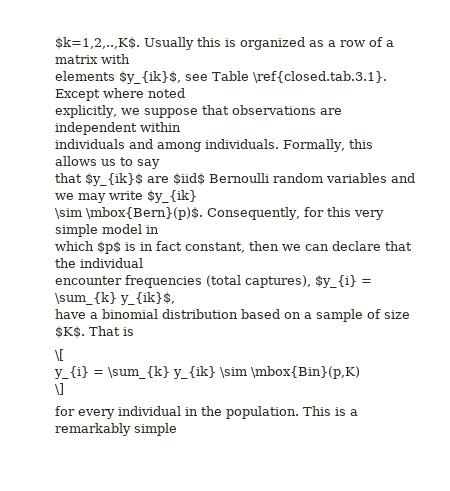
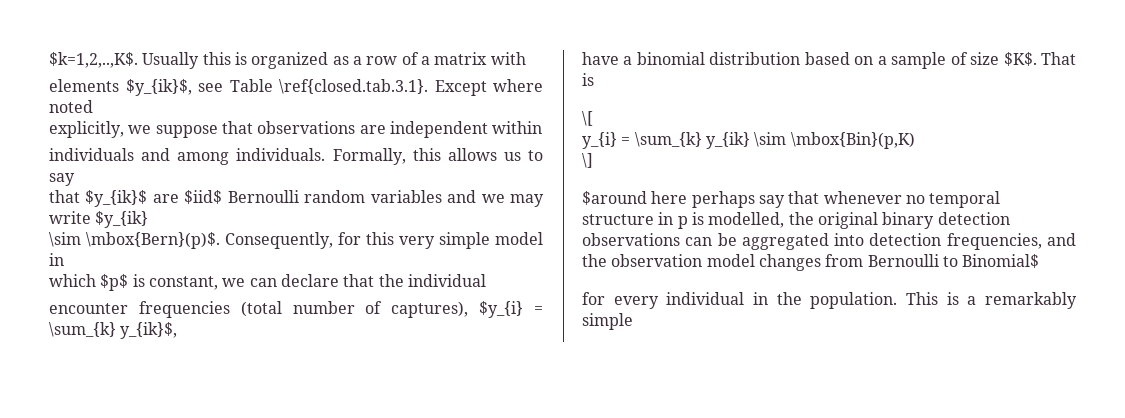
[140,241,279,253] in fact constant, then -> [148,276,218,290] constant,
(241, 281) none -> [292,301,383,314] number of
(64, 389) none -> [582,191,1001,208] [582,212,1010,229] [582,233,1076,250] [582,254,1040,271] // $around here perhaps say that whenever no temporal structure in p is modelled, the original binary detection observations can be aggregated into detection frequencies, and the observation model changes from Bernoulli to Binomial$

